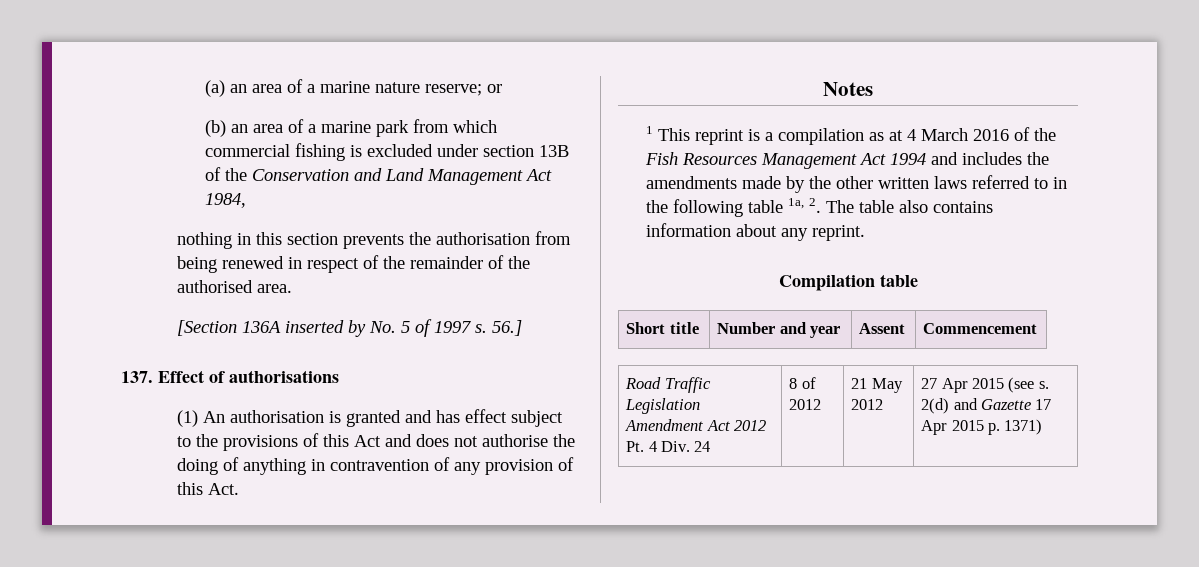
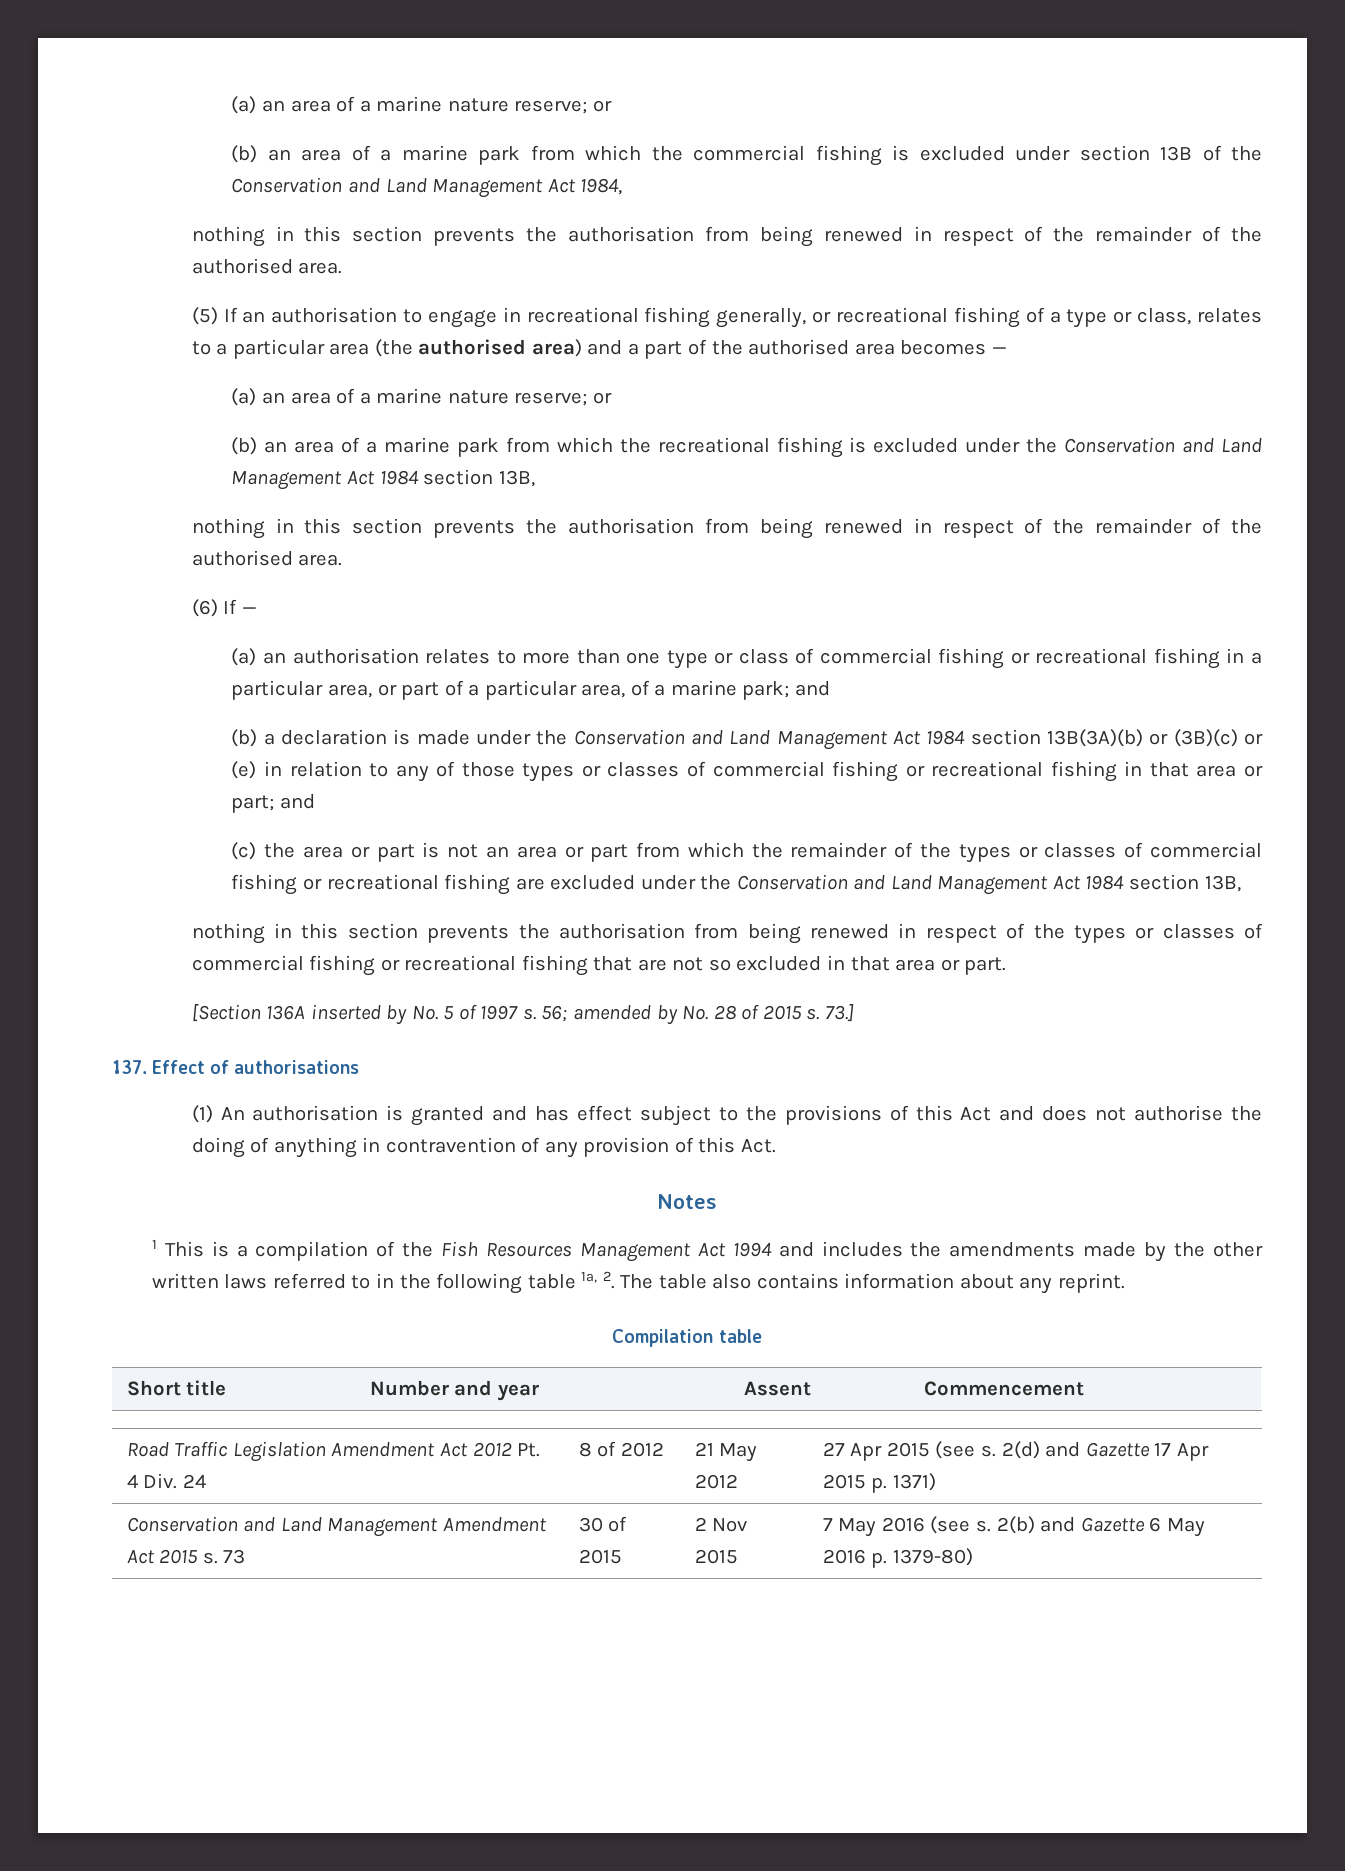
(498, 126) none -> [651,146,683,161] the
(293, 288) none -> [191,307,1262,328] [191,339,1007,359] [231,388,612,406] [231,437,1262,458] [231,469,535,490] [191,518,1262,539] [191,550,343,566] [191,599,257,617] [231,648,1262,669] [231,680,830,700] [231,729,1263,750] [231,761,1263,782] [231,794,316,813] [231,842,1262,863] [231,874,1241,895] [191,923,1263,944] [191,955,1007,976] // (5) If an authorisation to engage in recreational fishing generally, or recreational fishing of a type or class, relates to a particular area (the authorised area) and a part of the authorised area becomes — // (a) an area of a marine nature reserve; or // (b) an area of a marine park from which the recreational fishing is excluded under the Conservation and Land Management Act 1984 section 13B, // nothing in this section prevents the authorisation from being renewed in respect of the remainder of the authorised area. // (6) If — // (a) an authorisation relates to more than one type or class of commercial fishing or recreational fishing in a particular area, or part of a particular area, of a marine park; and // (b) a declaration is made under the Conservation and Land Management Act 1984 section 13B(3A)(b) or (3B)(c) or (e) in relation to any of those types or classes of commercial fishing or recreational fishing in that area or part; and // (c) the area or part is not an area or part from which the remainder of the types or classes of commercial fishing or recreational fishing are excluded under the Conservation and Land Management Act 1984 section 13B, // nothing in this section prevents the authorisation from being renewed in respect of the types or classes of commercial fishing or recreational fishing that are not so excluded in that area or part.
[492,320,523,336] 56.] -> [541,1004,854,1025] 56; amended by No. 28 of 2015 s. 73.]
[695,129,745,145] reprint -> (204, 1249) none
[869,128,1010,141] as at 4 March 2016 -> (369, 1251) none
(1043, 427) none -> [126,1516,547,1537] [126,1549,246,1564] [578,1516,628,1532] [578,1549,622,1564] [694,1517,748,1532] [694,1549,738,1564] [822,1516,1205,1537] [822,1548,973,1568] // Conservation and Land Management Amendment Act 2015 s. 73 | 30 of 2015 | 2 Nov 2015 | 7 May 2016 (see s. 2(b) and Gazette 6 May 2016 p. 1379-80)

